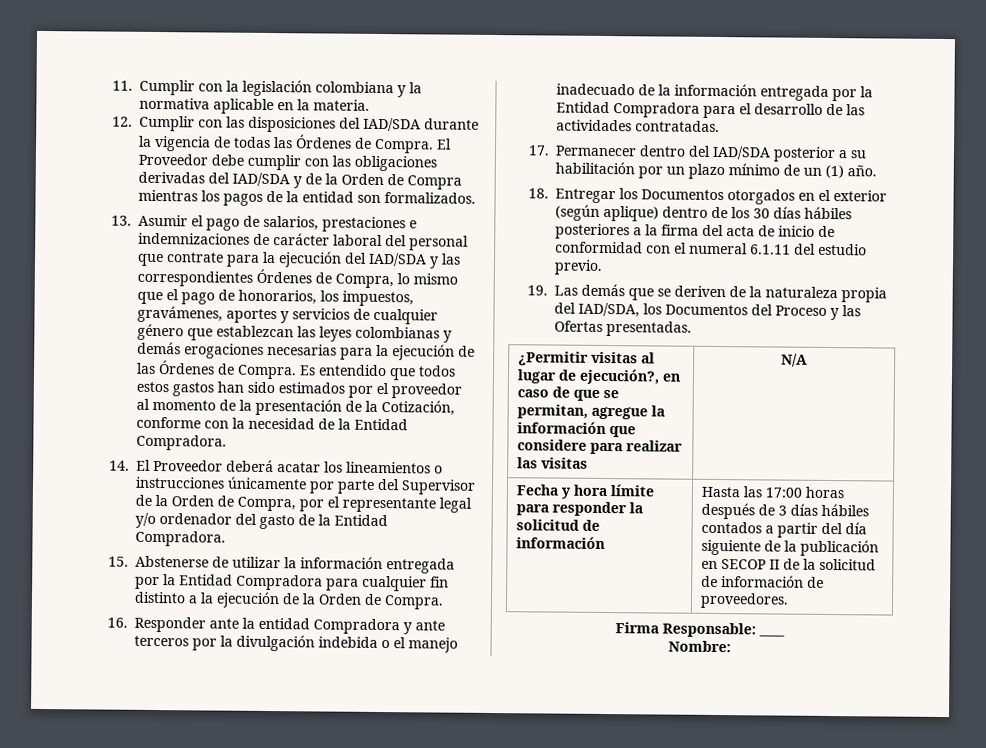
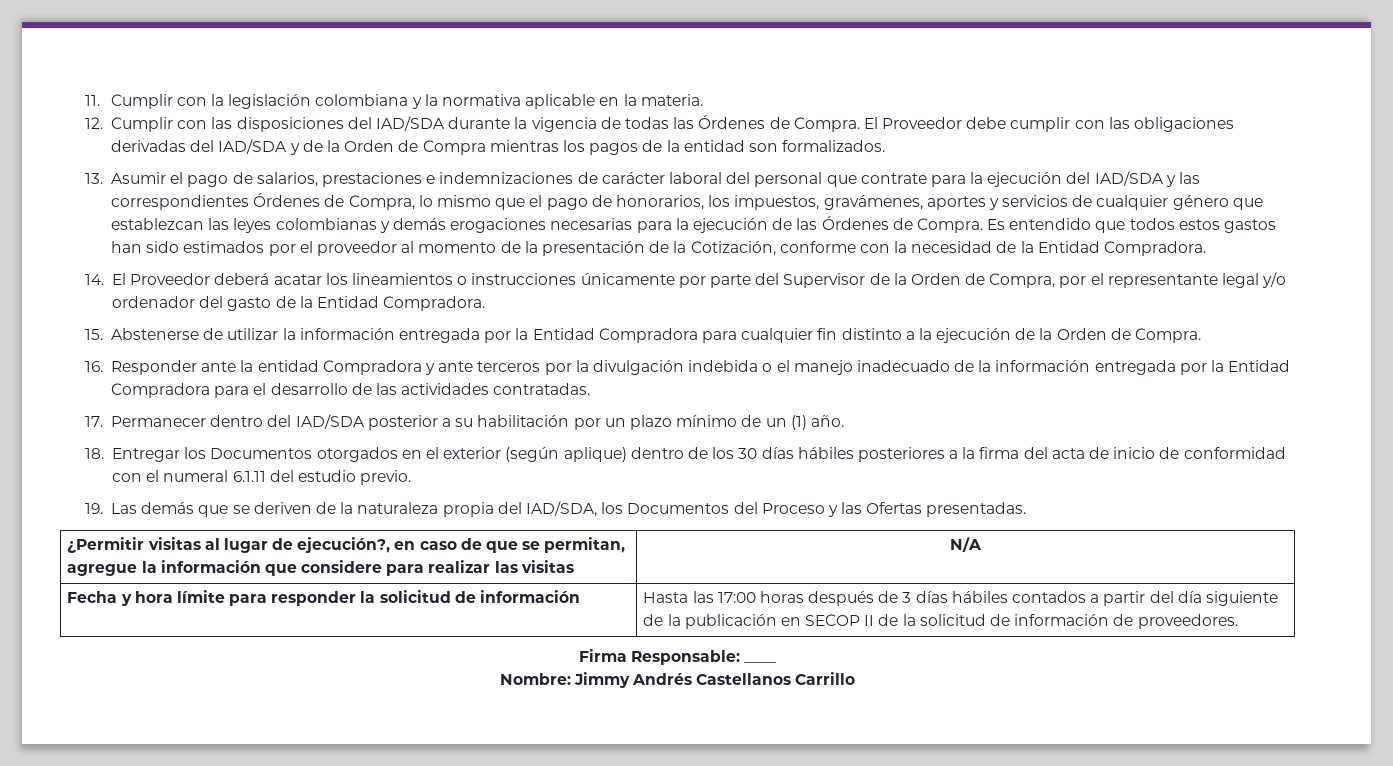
(731, 646) none -> [573,672,856,688] Jimmy Andrés Castellanos Carrillo

